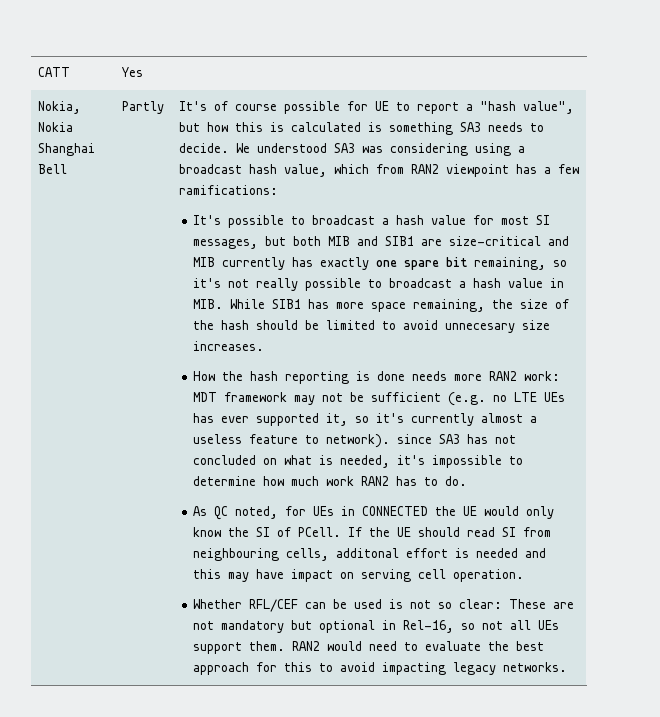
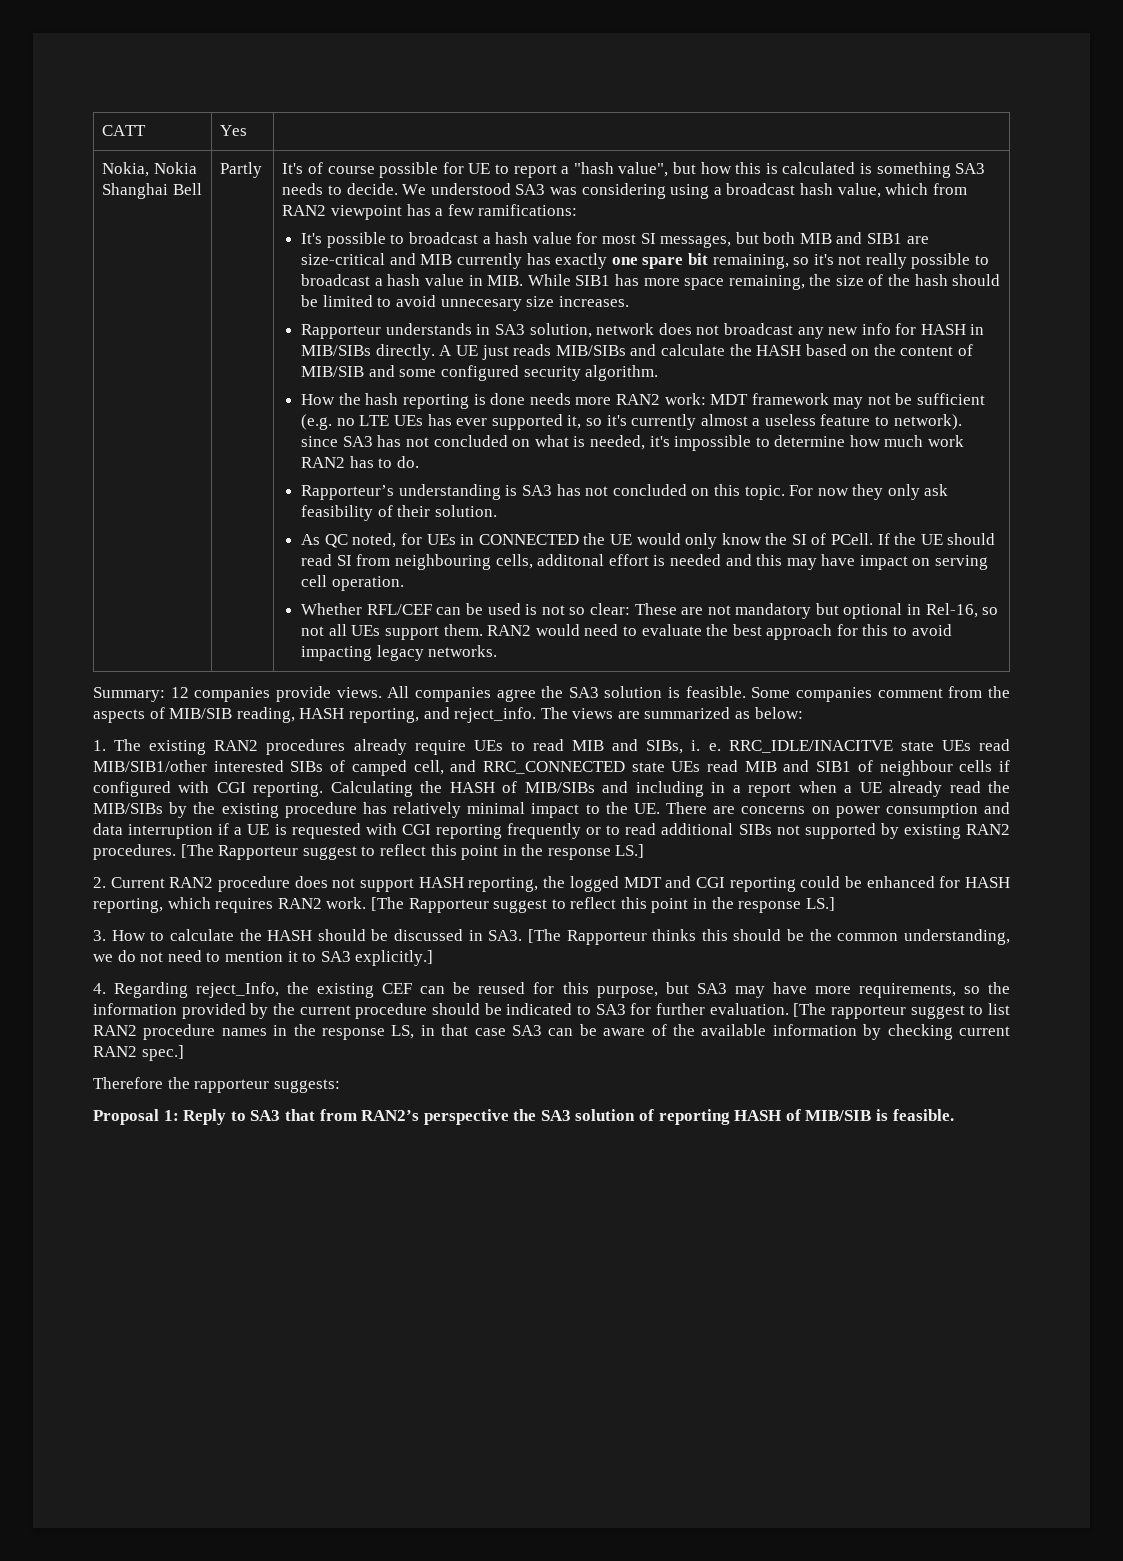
(265, 346) none -> [301,323,985,339] [301,344,974,360] [301,365,659,381] // Rapporteur understands in SA3 solution, network does not broadcast any new info for HASH in MIB/SIBs directly. A UE just reads MIB/SIBs and calculate the HASH based on the content of MIB/SIB and some configured security algorithm.
(468, 481) none -> [301,484,949,500] [301,505,497,521] // Rapporteur’s understanding is SA3 has not concluded on this topic. For now they only ask feasibility of their solution.
(568, 667) none -> [93,686,1010,702] [93,707,803,723] [93,739,1010,755] [93,760,1011,776] [93,781,1011,797] [93,802,1010,818] [93,823,1011,839] [93,844,645,860] [93,876,1011,892] [93,897,835,913] [93,929,1011,945] [93,950,434,966] [93,982,1010,998] [93,1003,1010,1019] [93,1024,1010,1040] [93,1045,184,1061] [93,1077,340,1093] [93,1109,954,1125] // Summary: 12 companies provide views. All companies agree the SA3 solution is feasible. Some companies comment from the aspects of MIB/SIB reading, HASH reporting, and reject_info. The views are summarized as below: // 1. The existing RAN2 procedures already require UEs to read MIB and SIBs, i. e. RRC_IDLE/INACITVE state UEs read MIB/SIB1/other interested SIBs of camped cell, and RRC_CONNECTED state UEs read MIB and SIB1 of neighbour cells if configured with CGI reporting. Calculating the HASH of MIB/SIBs and including in a report when a UE already read the MIB/SIBs by the existing procedure has relatively minimal impact to the UE. There are concerns on power consumption and data interruption if a UE is requested with CGI reporting frequently or to read additional SIBs not supported by existing RAN2 procedures. [The Rapporteur suggest to reflect this point in the response LS.] // 2. Current RAN2 procedure does not support HASH reporting, the logged MDT and CGI reporting could be enhanced for HASH reporting, which requires RAN2 work. [The Rapporteur suggest to reflect this point in the response LS.] // 3. How to calculate the HASH should be discussed in SA3. [The Rapporteur thinks this should be the common understanding, we do not need to mention it to SA3 explicitly.] // 4. Regarding reject_Info, the existing CEF can be reused for this purpose, but SA3 may have more requirements, so the information provided by the current procedure should be indicated to SA3 for further evaluation. [The rapporteur suggest to list RAN2 procedure names in the response LS, in that case SA3 can be aware of the available information by checking current RAN2 spec.] // Therefore the rapporteur suggests: // Proposal 1: Reply to SA3 that from RAN2’s perspective the SA3 solution of reporting HASH of MIB/SIB is feasible.

